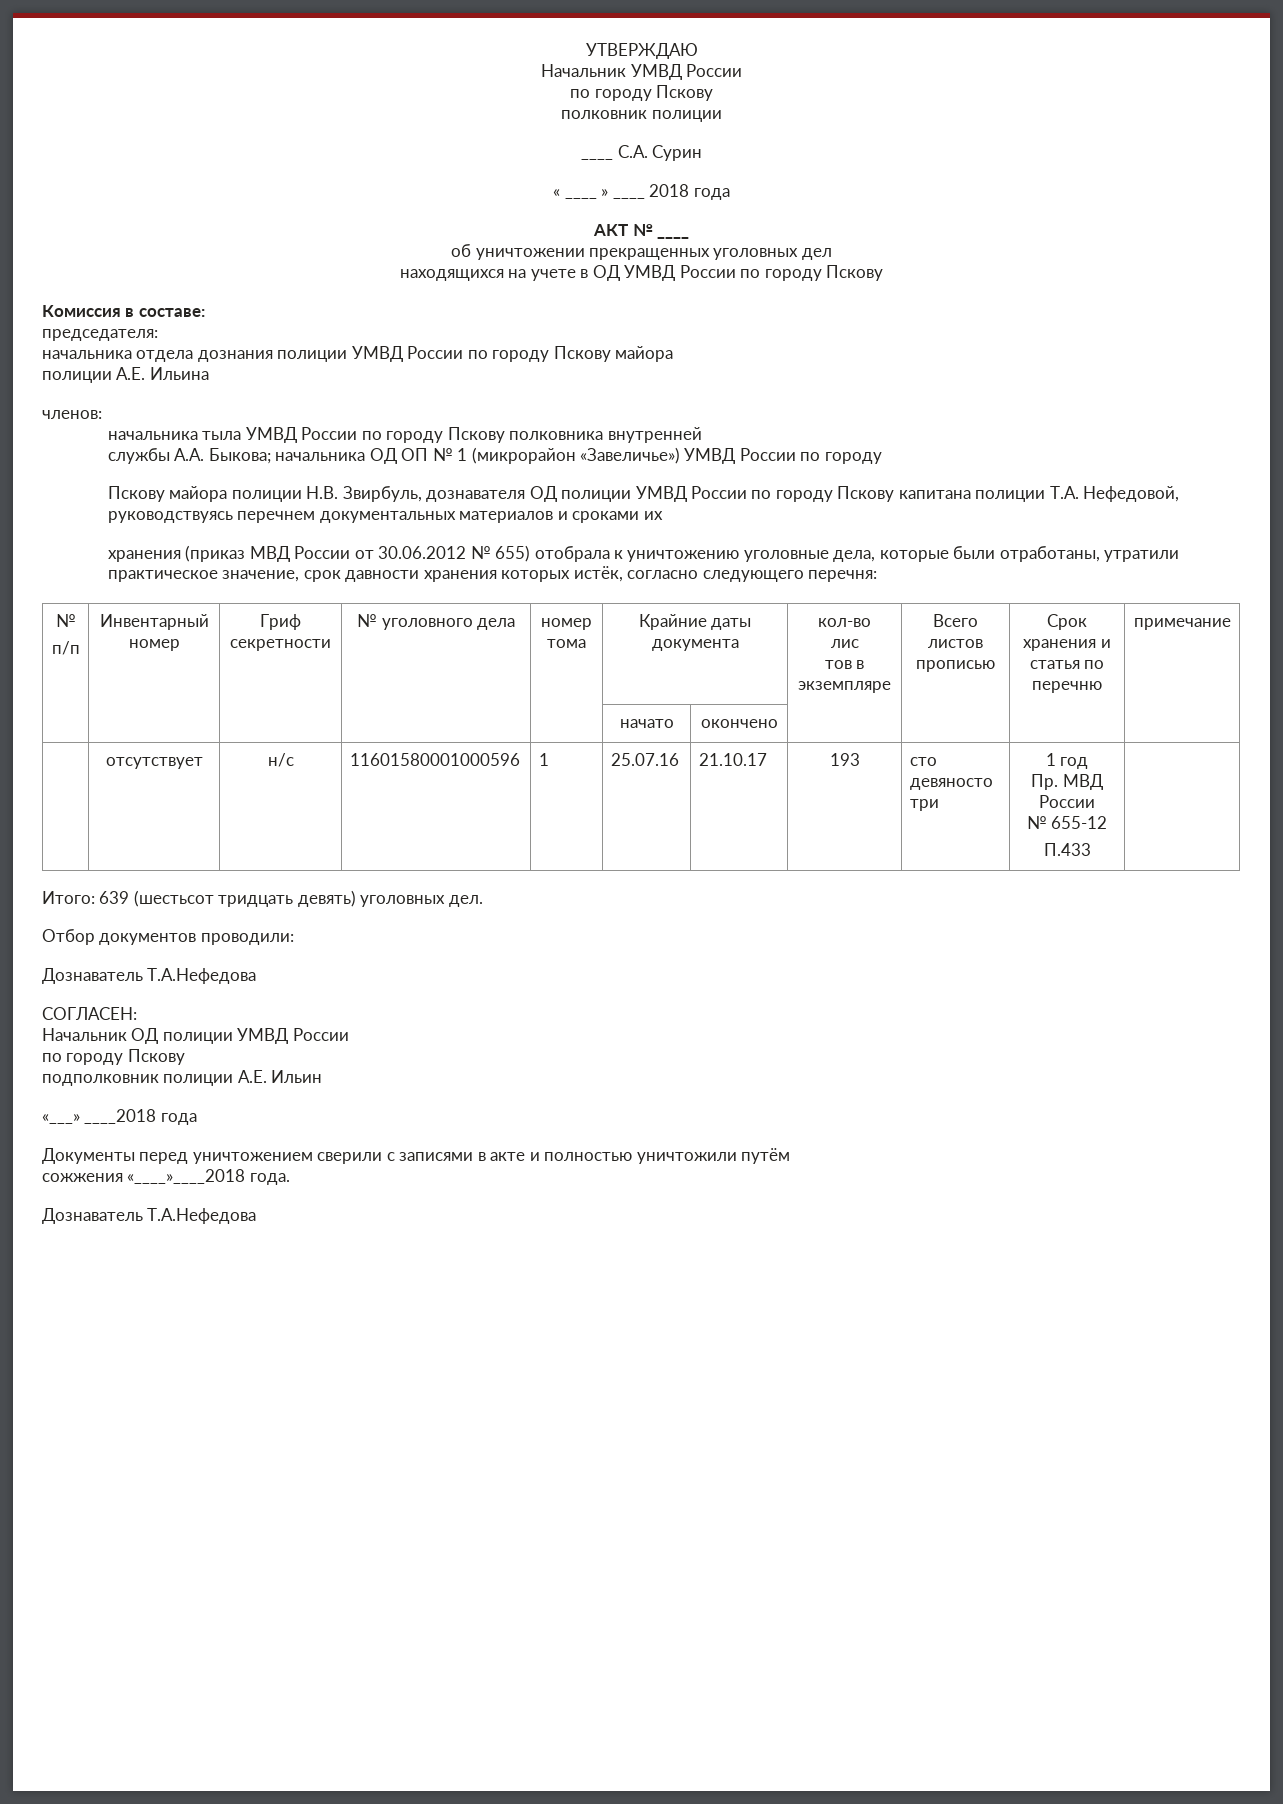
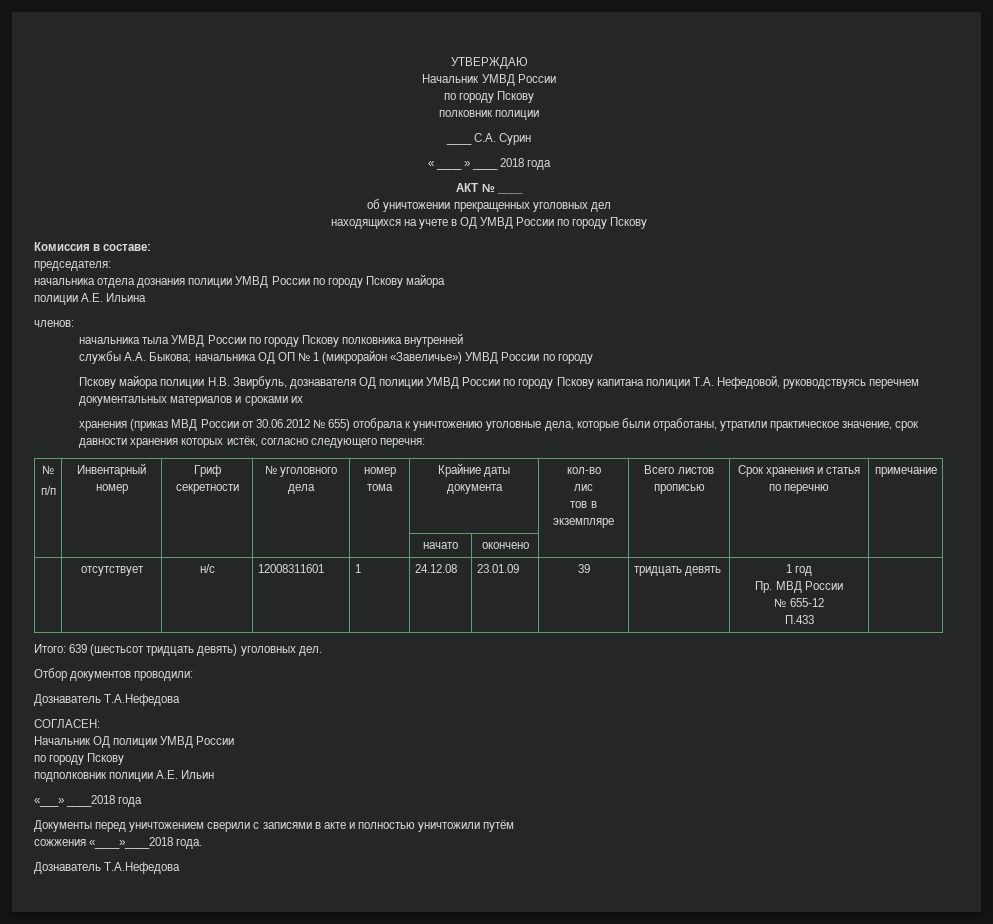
[349,753,520,766] [538,753,549,766] [610,753,679,766] [698,753,767,766] [829,753,860,766] [909,757,937,766] [909,778,993,790] [909,799,939,811] 11601580001000596 | 1 | 25.07.16 | 21.10.17 | 193 | сто девяносто три -> [257,564,324,573] [354,564,361,573] [414,564,457,573] [476,564,519,573] [577,564,590,573] [633,566,721,576] 12008311601 | 1 | 24.12.08 | 23.01.09 | 39 | тридцать девять

